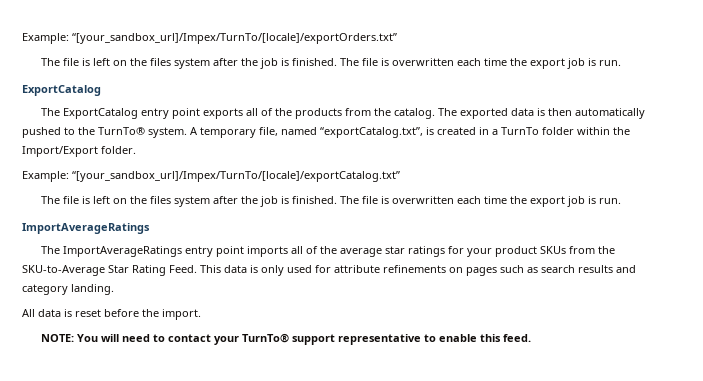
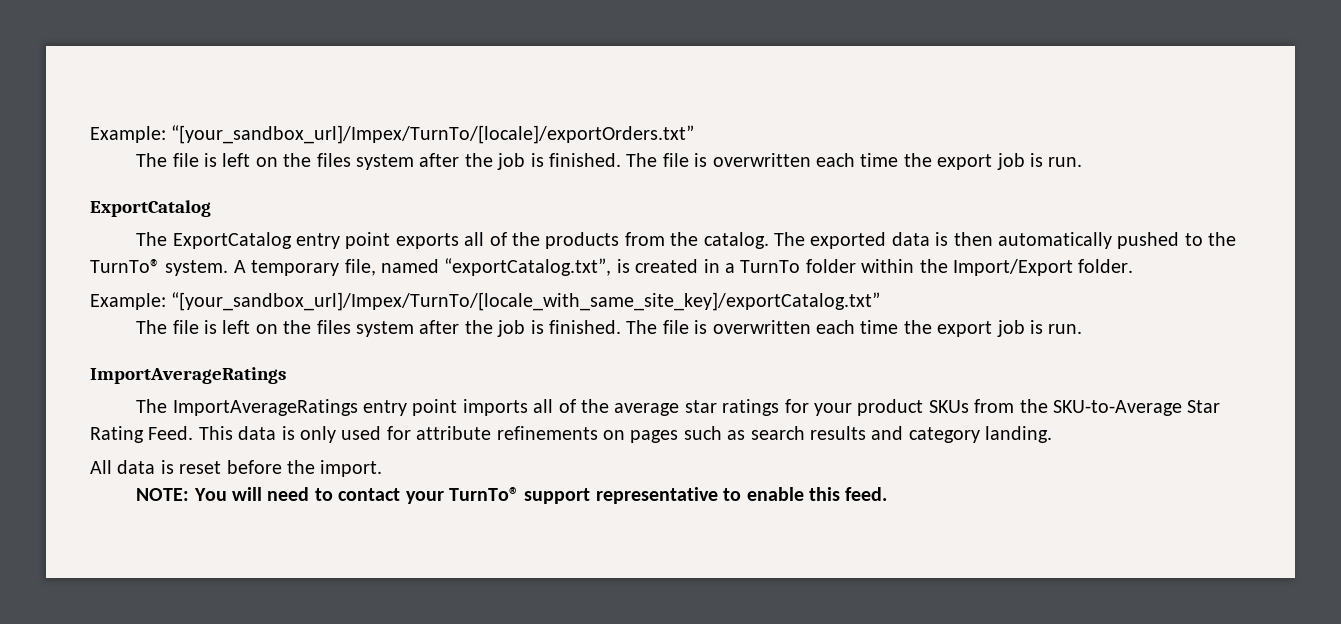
[72,171,400,182] “[your_sandbox_url]/Impex/TurnTo/[locale]/exportCatalog.txt” -> [171,292,881,311] “[your_sandbox_url]/Impex/TurnTo/[locale_with_same_site_key]/exportCatalog.txt”

